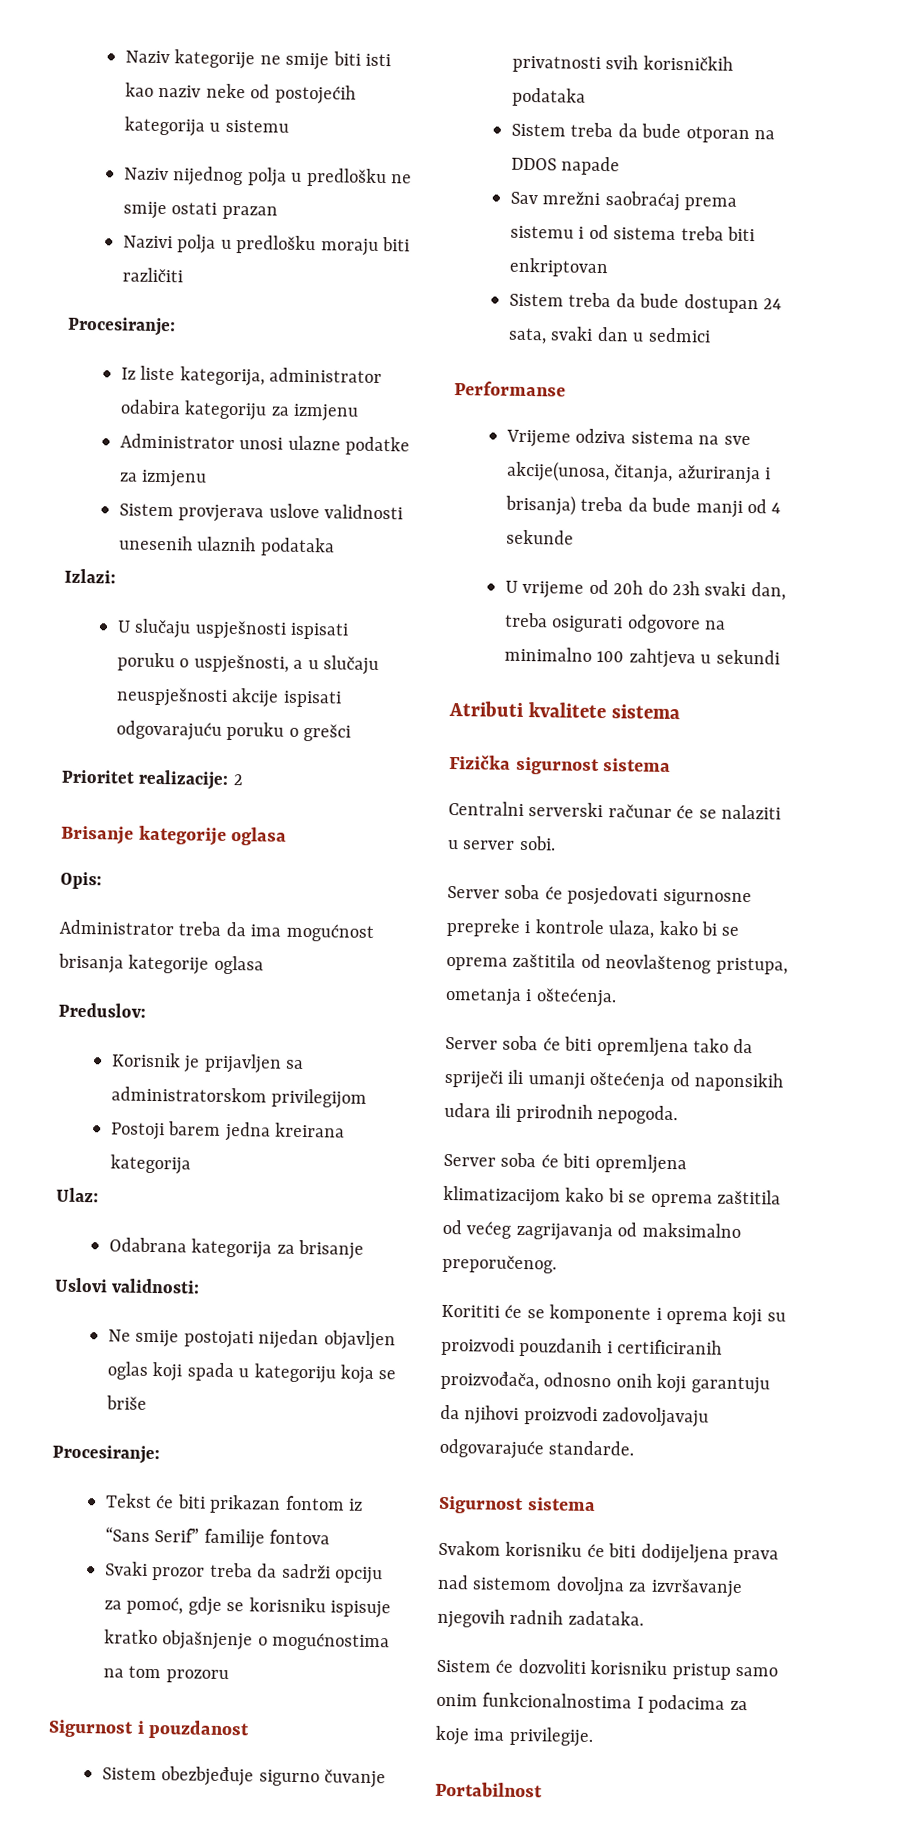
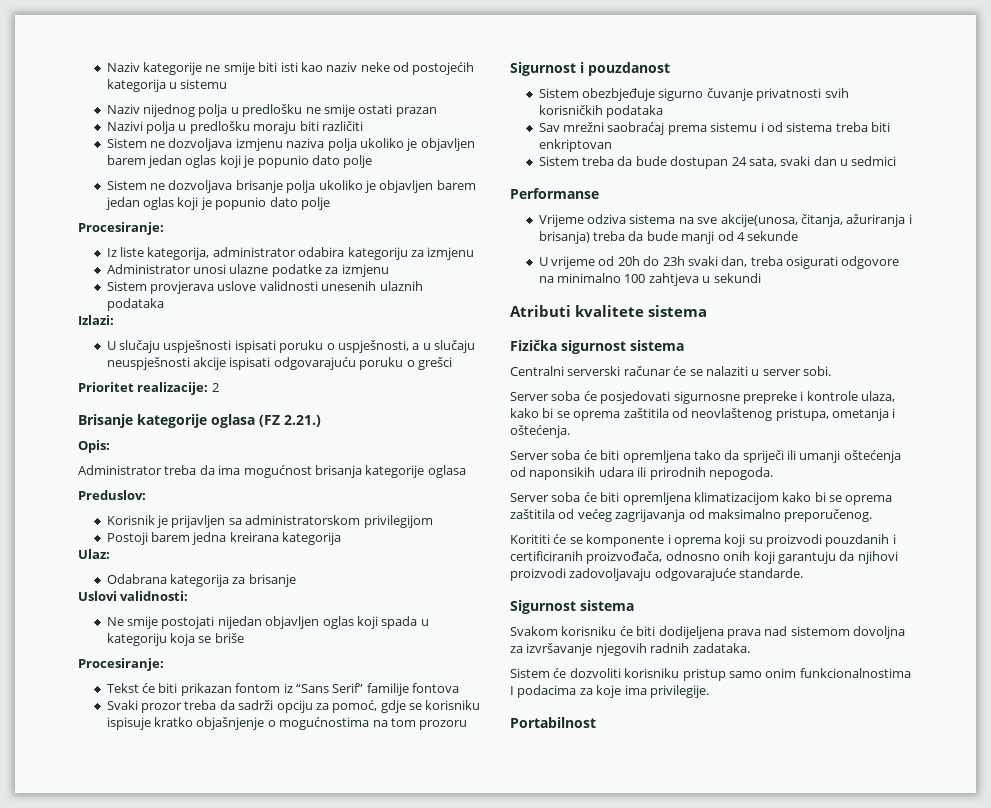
(183, 275) none -> [106,138,475,151] [106,155,373,168] [106,180,476,193] [105,197,330,210] // Sistem ne dozvoljava izmjenu naziva polja ukoliko je objavljen barem jedan oglas koji je popunio dato polje // Sistem ne dozvoljava brisanje polja ukoliko je objavljen barem jedan oglas koji je popunio dato polje
(288, 836) none -> [259,415,321,427] (FZ 2.21.)
[510,122,775,144] [510,156,621,176] // Sistem treba da bude otporan na DDOS napade -> (664, 111) none

